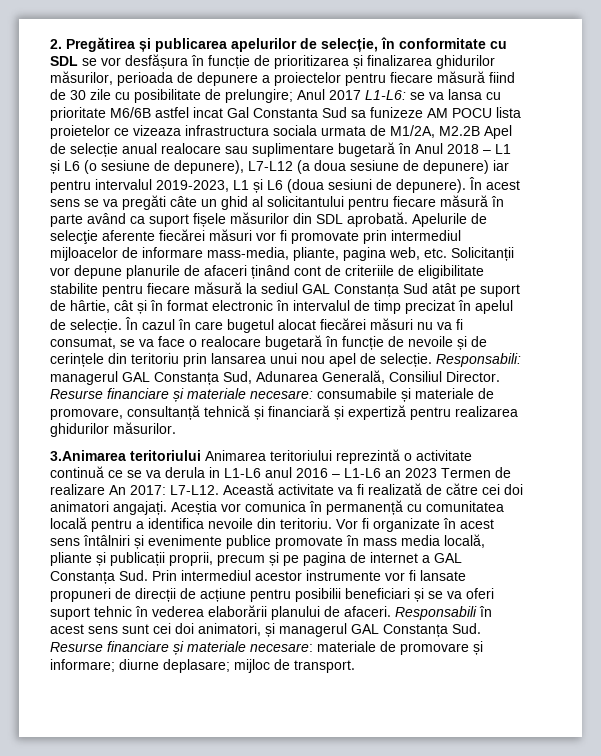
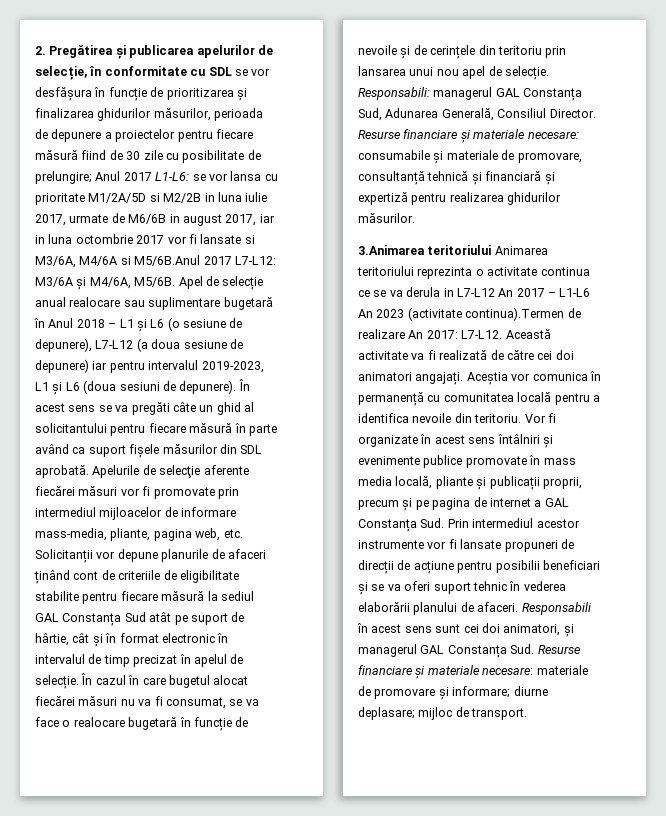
[429,92,444,100] va -> [208,173,228,181] vor
[110,107,521,118] [50,125,480,139] M6/6B astfel incat Gal Constanta Sud sa funizeze AM POCU lista proietelor ce vizeaza infrastructura sociala urmata de M1/2A, M2.2B -> [88,192,268,203] [35,213,275,226] [35,234,255,244] [35,255,276,268] [35,277,176,290] M1/2A/5D si M2/2B in luna iulie 2017, urmate de M6/6B in august 2017, iar in luna octombrie 2017 vor fi lansate si M3/6A, M4/6A si M5/6B.Anul 2017 L7-L12: M3/6A și M4/6A, M5/6B.
[336,449,400,464] reprezintă -> [417,267,473,279] reprezinta
[50,466,104,478] continuă -> [540,267,590,276] continua
[224,467,491,478] L1-L6 anul 2016 – L1-L6 an 2023 Termen -> [456,288,591,297] [358,307,565,321] L7-L12 An 2017 – L1-L6 An 2023 (activitate continua).Termen

